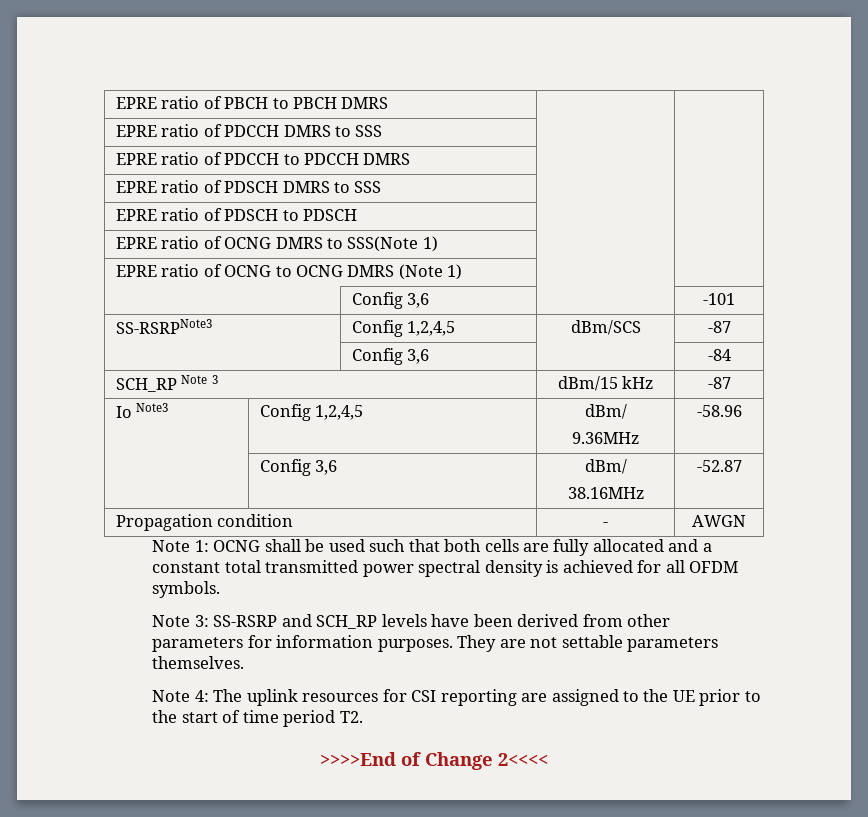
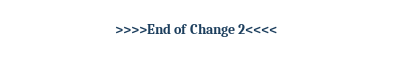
[115,96,389,109] [115,124,383,137] [115,152,411,165] [115,180,382,193] [115,208,358,221] [115,236,438,252] [115,264,463,280] [351,292,430,309] [703,293,735,305] [115,319,212,334] [351,320,456,337] [570,320,641,335] [707,321,731,333] [351,348,430,365] [707,349,731,361] [115,375,218,392] [557,376,654,391] [707,377,731,389] [115,403,169,418] [259,404,364,421] [584,404,627,419] [572,432,639,444] [696,405,742,417] [259,459,338,476] [584,459,627,474] [567,487,644,499] [696,460,742,472] [115,514,294,531] [603,522,608,527] [692,515,746,527] [152,539,712,556] [152,560,739,577] [152,581,221,598] [152,614,671,629] [152,635,719,652] [152,656,245,669] [152,689,761,706] [152,710,363,727] EPRE ratio of PBCH to PBCH DMRS | | // EPRE ratio of PDCCH DMRS to SSS | | // EPRE ratio of PDCCH to PDCCH DMRS | | // EPRE ratio of PDSCH DMRS to SSS | | // EPRE ratio of PDSCH to PDSCH | | // EPRE ratio of OCNG DMRS to SSS(Note 1) | | // EPRE ratio of OCNG to OCNG DMRS (Note 1) | | // | Config 3,6 | | -101 // SS-RSRPNote3 | Config 1,2,4,5 | dBm/SCS | -87 // | Config 3,6 | | -84 // SCH_RP Note 3 | dBm/15 kHz | -87 // Io Note3 | Config 1,2,4,5 | dBm/ // 9.36MHz | -58.96 // | Config 3,6 | dBm/ // 38.16MHz | -52.87 // Propagation condition | - | AWGN // Note 1: OCNG shall be used such that both cells are fully allocated and a constant total transmitted power spectral density is achieved for all OFDM symbols. // Note 3: SS-RSRP and SCH_RP levels have been derived from other parameters for information purposes. They are not settable parameters themselves. // Note 4: The uplink resources for CSI reporting are assigned to the UE prior to the start of time period T2. // -> (114, 28) none

